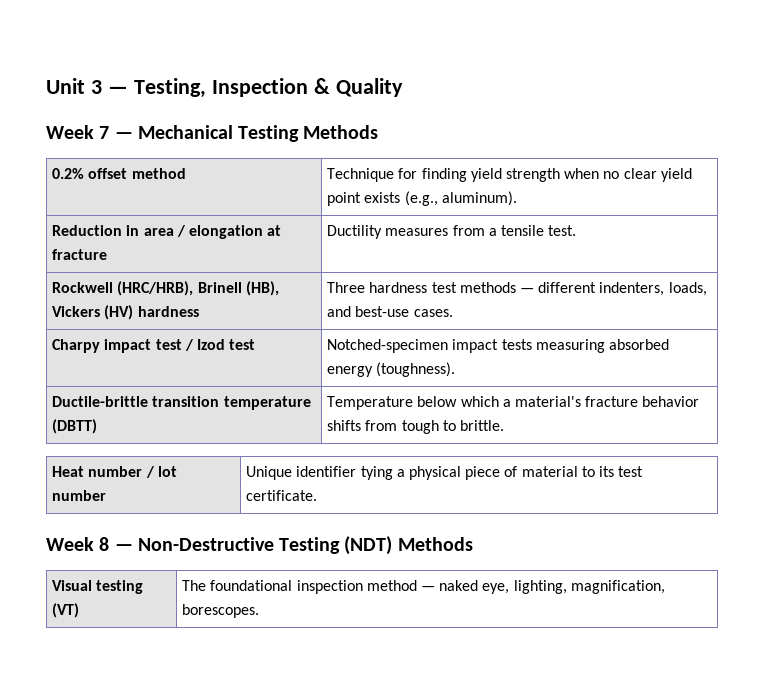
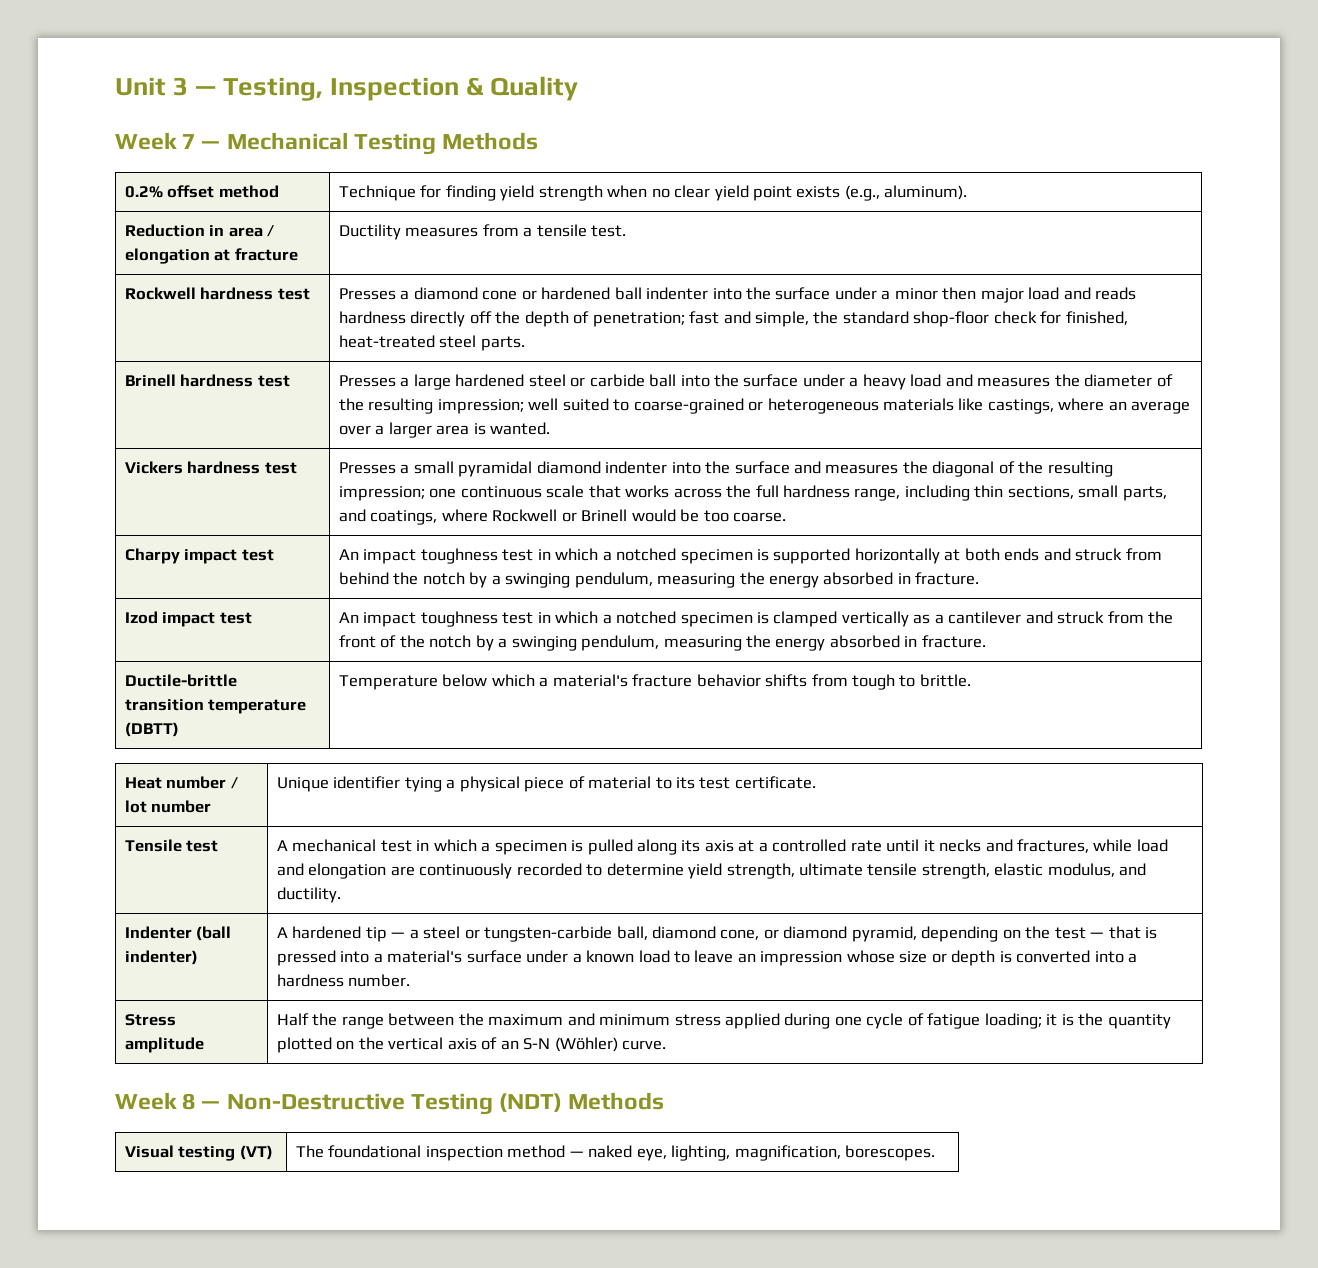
[117,281,279,296] [52,305,199,320] [327,282,707,296] [327,306,453,317] [52,339,256,353] [327,339,670,353] [327,362,456,377] (HRC/HRB), Brinell (HB), Vickers (HV) hardness | Three hardness test methods — different indenters, loads, and best-use cases. // Charpy impact test / Izod test | Notched-specimen impact tests measuring absorbed energy (toughness). -> [200,287,310,300] [338,287,1137,303] [338,311,1128,327] [338,335,525,351] [124,374,290,387] [338,374,1173,390] [338,398,1191,414] [338,422,551,438] [124,461,297,474] [338,461,1113,477] [338,485,1167,501] [338,509,787,525] [124,548,274,564] [338,548,1162,564] [338,572,980,588] [124,611,252,627] [338,611,1174,627] [338,635,986,651] hardness test | Presses a diamond cone or hardened ball indenter into the surface under a minor then major load and reads hardness directly off the depth of penetration; fast and simple, the standard shop-floor check for finished, heat-treated steel parts. // Brinell hardness test | Presses a large hardened steel or carbide ball into the surface under a heavy load and measures the diameter of the resulting impression; well suited to coarse-grained or heterogeneous materials like castings, where an average over a larger area is wanted. // Vickers hardness test | Presses a small pyramidal diamond indenter into the surface and measures the diagonal of the resulting impression; one continuous scale that works across the full hardness range, including thin sections, small parts, and coatings, where Rockwell or Brinell would be too coarse. // Charpy impact test | An impact toughness test in which a notched specimen is supported horizontally at both ends and struck from behind the notch by a swinging pendulum, measuring the energy absorbed in fracture. // Izod impact test | An impact toughness test in which a notched specimen is clamped vertically as a cantilever and struck from the front of the notch by a swinging pendulum, measuring the energy absorbed in fracture.
(318, 495) none -> [124,839,219,852] [276,839,1168,855] [276,863,1147,879] [276,887,341,903] [124,926,232,941] [124,950,198,965] [276,926,1158,942] [276,950,1138,966] [276,974,411,987] [124,1014,176,1026] [124,1037,204,1053] [276,1013,1171,1029] [276,1037,667,1053] // Tensile test | A mechanical test in which a specimen is pulled along its axis at a controlled rate until it necks and fractures, while load and elongation are continuously recorded to determine yield strength, ultimate tensile strength, elastic modulus, and ductility. // Indenter (ball indenter) | A hardened tip — a steel or tungsten-carbide ball, diamond cone, or diamond pyramid, depending on the test — that is pressed into a material's surface under a known load to leave an impression whose size or depth is converted into a hardness number. // Stress amplitude | Half the range between the maximum and minimum stress applied during one cycle of fatigue loading; it is the quantity plotted on the vertical axis of an S-N (Wöhler) curve.

